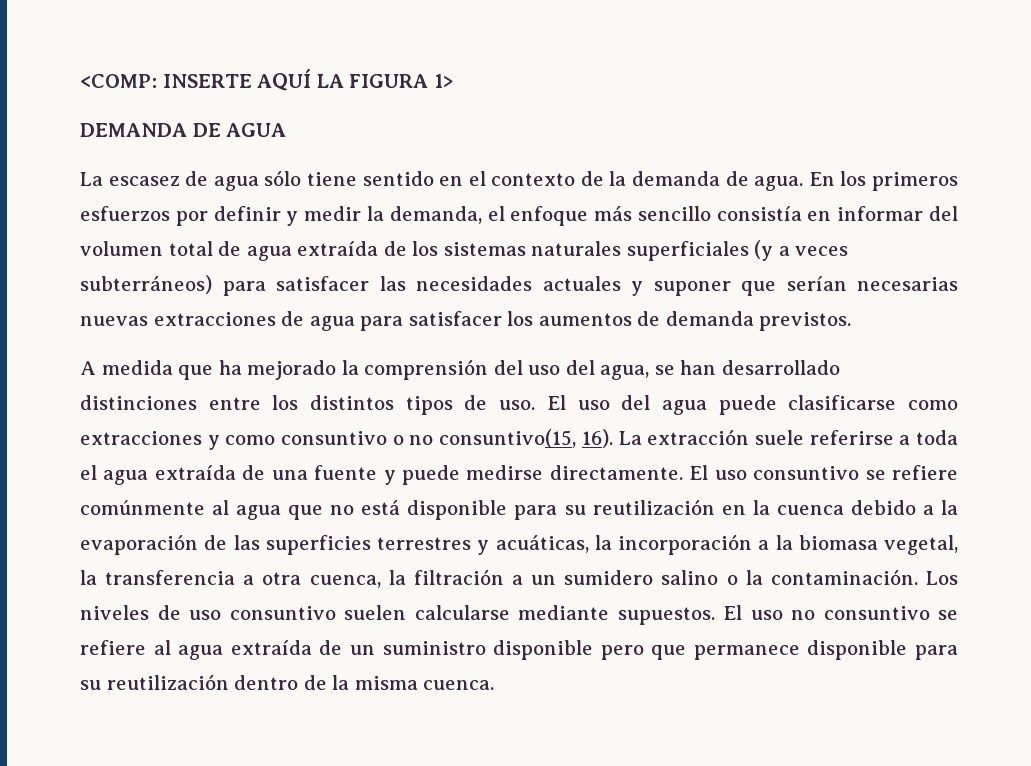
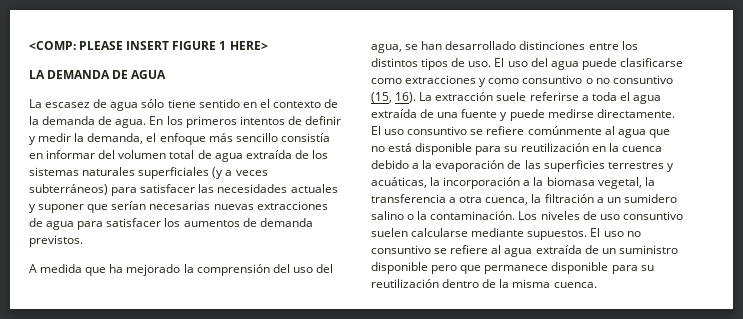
[162,69,454,91] INSERTE AQUÍ LA FIGURA 1> // -> [79,41,268,50] [29,70,45,79] PLEASE INSERT FIGURE 1 HERE> // LA
[80,206,208,226] esfuerzos por -> [239,116,302,125] intentos de
[439,429,577,448] consuntivo(15, -> [612,75,673,84] [371,92,392,103] consuntivo (15,

